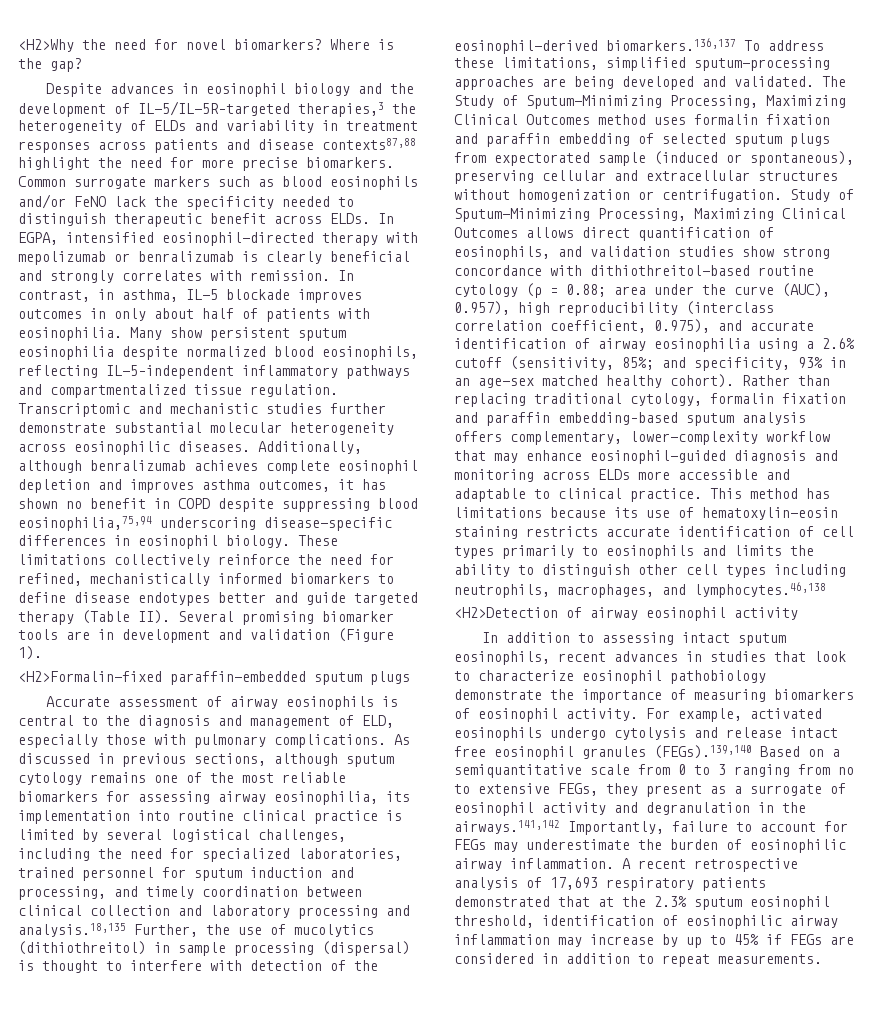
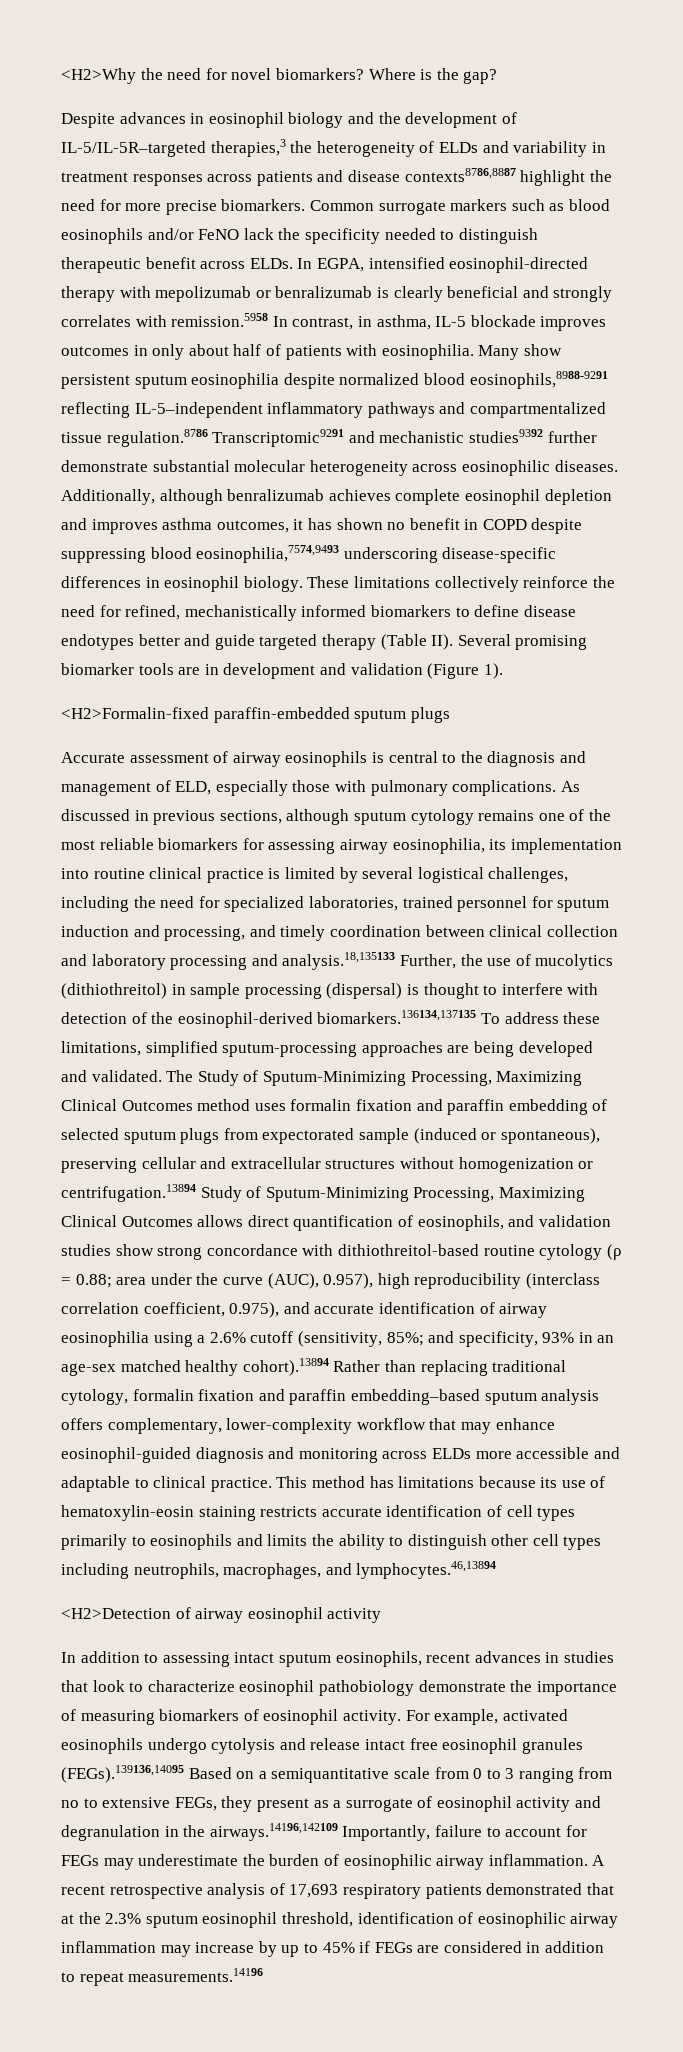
[322,138,416,150] contexts87,88 -> [404,168,516,182] contexts8786,8887
[250,270,330,281] remission. -> [171,313,269,327] remission.5958
[322,346,418,360] eosinophils, -> [469,371,608,389] eosinophils,8988-9291
[250,384,338,397] [18,403,130,417] regulation. Transcriptomic -> [106,429,345,447] regulation.8786 Transcriptomic9291
[266,403,322,414] studies -> [468,429,543,443] studies9392
[18,516,152,531] eosinophilia,75,94 -> [196,545,340,563] eosinophilia,7574,9493
[18,923,126,937] analysis.18,135 -> [282,952,396,970] analysis.18,135133
[606,38,736,51] biomarkers.136,137 -> [317,1010,477,1024] biomarkers.136134,137135
[662,189,782,202] centrifugation. -> [61,1184,196,1202] centrifugation.13894
[670,374,734,388] cohort). -> [242,1358,329,1376] cohort).13894
[694,582,826,598] lymphocytes.46,138 -> [356,1561,497,1579] lymphocytes.46,13894
[654,745,752,759] (FEGs).139,140 -> [61,1765,184,1783] (FEGs).139136,14095
[454,820,560,834] airways.141,142 -> [209,1823,338,1841] airways.14196,142109
[718,954,822,964] measurements. -> [128,1968,264,1982] measurements.14196

